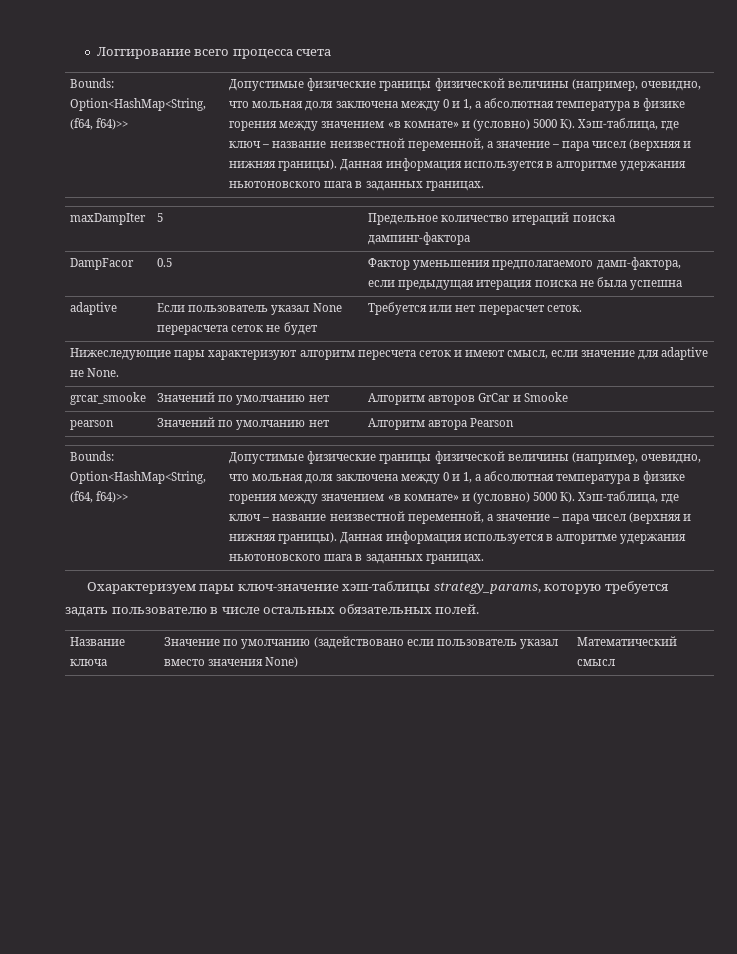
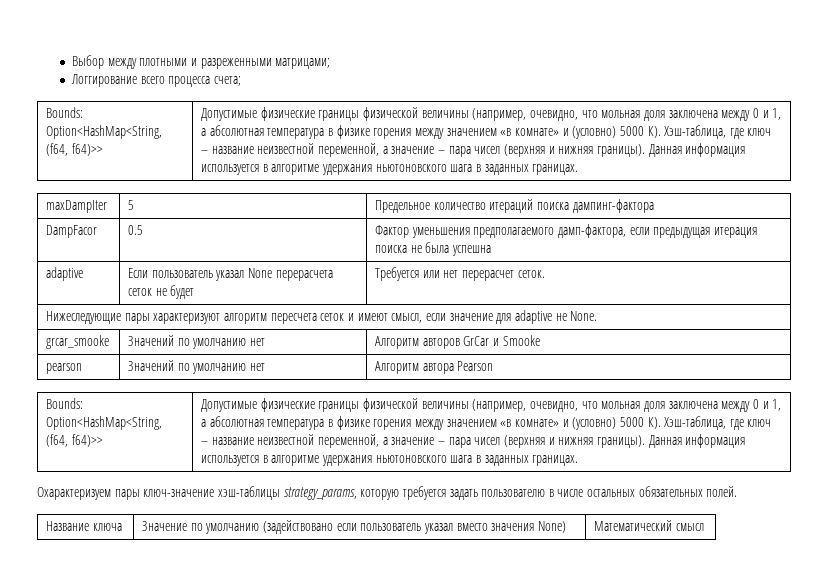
(96, 53) none -> [72,55,331,69] Выбор между плотными и разреженными матрицами; //
[296,49,332,56] счета -> [213,76,241,86] счета;

